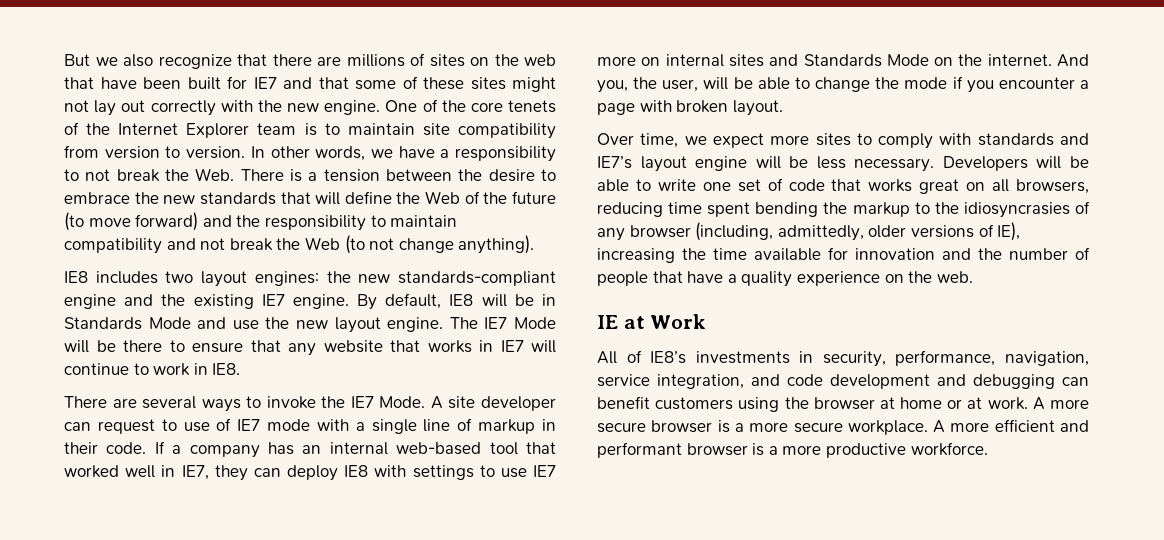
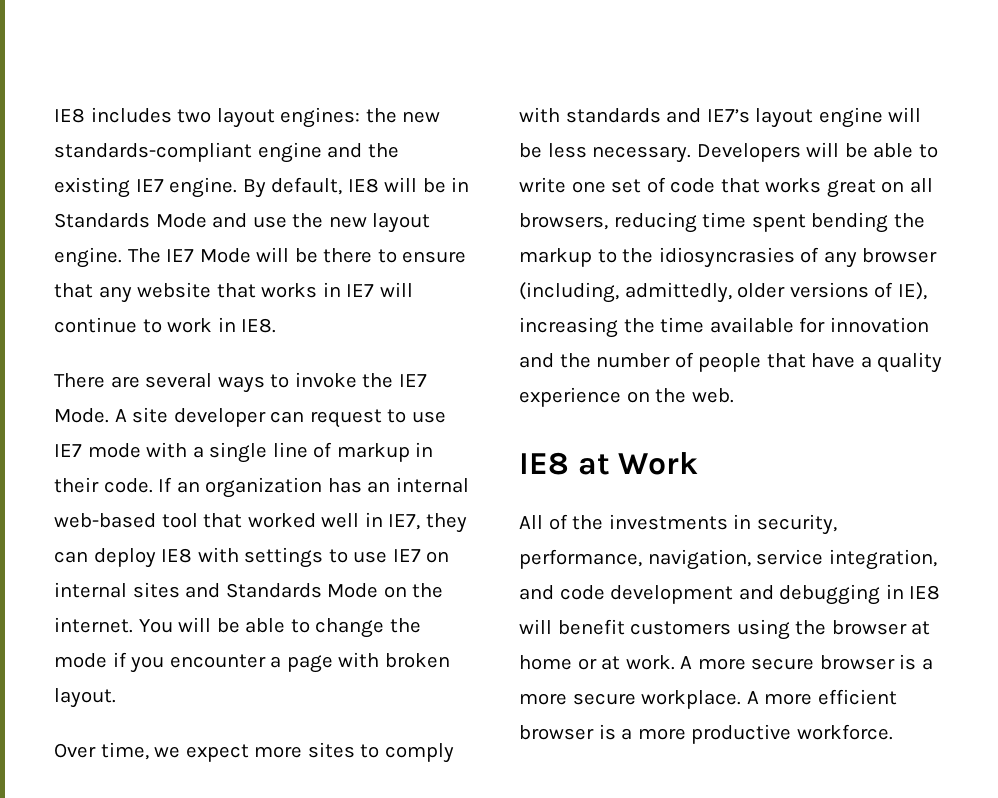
[64,53,556,69] [64,76,556,92] [64,99,556,116] [64,122,556,139] [64,145,556,162] [64,168,556,182] [64,191,556,205] [64,212,458,231] [64,235,535,254] But we also recognize that there are millions of sites on the web that have been built for IE7 and that some of these sites might not lay out correctly with the new engine. One of the core tenets of the Internet Explorer team is to maintain site compatibility from version to version. In other words, we have a responsibility to not break the Web. There is a tension between the desire to embrace the new standards that will define the Web of the future (to move forward) and the responsibility to maintain compatibility and not break the Web (to not change anything). // -> (54, 115) none
[216,418,232,431] of -> (446, 417) none
[172,445,260,458] a company -> [176,477,323,498] an organization
[597,56,636,66] more -> (421, 555) none
[1057,54,1089,67] [597,77,699,93] And you, the user, -> [138,619,173,633] You
[597,315,618,329] IE -> [519,452,569,475] IE8
[650,351,687,364] IE8’s -> [572,515,604,530] the
[1062,377,1089,386] can -> [885,584,941,600] [519,619,552,634] in IE8 will
[1060,420,1089,432] [597,442,682,458] and performant -> (897, 697) none

